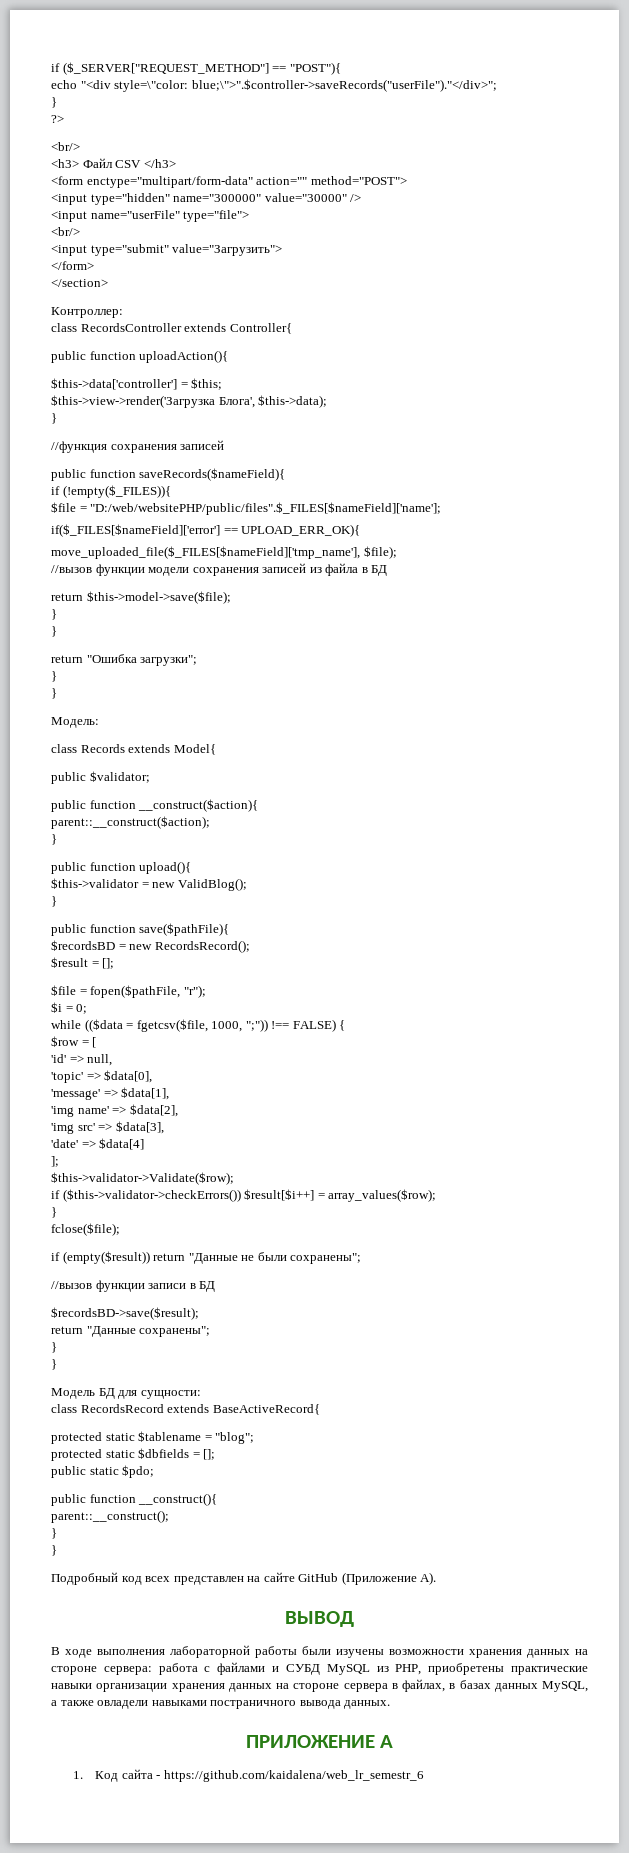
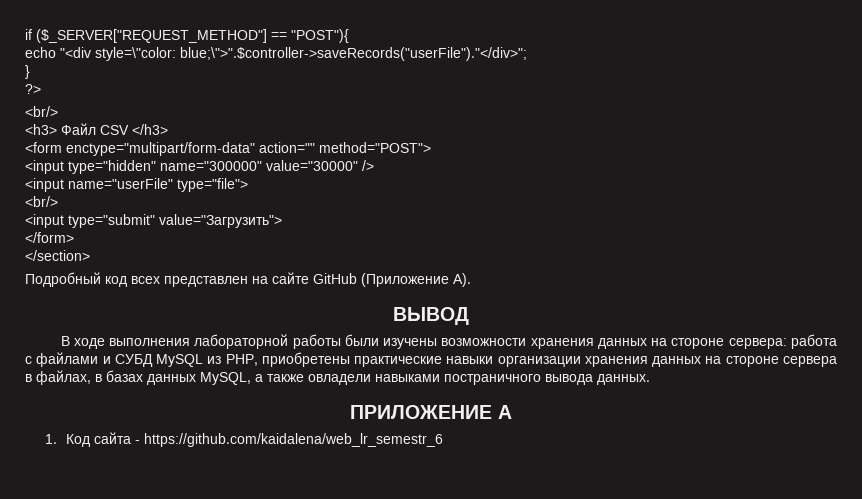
[51,307,123,318] [51,323,292,334] [51,350,229,363] [51,378,223,390] [51,395,328,408] [51,413,57,424] [51,440,225,453] [51,468,286,481] [51,485,171,498] [51,502,442,515] [51,524,361,537] [51,546,397,559] [51,563,388,576] [51,591,231,604] [51,609,57,620] [51,626,57,637] [51,654,198,666] [51,671,57,682] [51,688,57,699] [51,717,99,728] [51,744,216,755] [51,771,150,784] [51,799,259,812] [51,816,210,829] [51,834,57,845] [51,861,192,874] [51,878,247,891] [51,896,57,907] [51,923,230,936] [51,940,250,953] [51,957,115,969] [51,985,206,998] [51,1002,88,1014] [51,1019,346,1032] [51,1036,97,1048] [51,1054,113,1066] [51,1070,153,1083] [51,1087,170,1100] [51,1104,178,1117] [51,1121,164,1134] [51,1138,145,1150] [51,1156,59,1167] [51,1172,234,1185] [51,1189,437,1202] [51,1207,57,1218] [51,1223,120,1236] [51,1251,362,1264] [51,1280,216,1292] [51,1307,199,1320] [51,1326,211,1337] [51,1342,57,1353] [51,1359,57,1370] [51,1388,201,1399] [51,1404,320,1415] [51,1431,255,1444] [51,1448,216,1461] [51,1465,155,1478] [51,1493,218,1506] [51,1510,169,1523] [51,1528,57,1539] [51,1545,57,1556] // Контроллер: // class RecordsController extends Controller{ // public function uploadAction(){ // $this->data['controller'] = $this; // $this->view->render('Загрузка Блога', $this->data); // } // //функция сохранения записей // public function saveRecords($nameField){ // if (!empty($_FILES)){ // $file = "D:/web/websitePHP/public/files".$_FILES[$nameField]['name']; // if($_FILES[$nameField]['error'] == UPLOAD_ERR_OK){ // move_uploaded_file($_FILES[$nameField]['tmp_name'], $file); // //вызов функции модели сохранения записей из файла в БД // return $this->model->save($file); // } // } // return "Ошибка загрузки"; // } // } // Модель: // class Records extends Model{ // public $validator; // public function __construct($action){ // parent::__construct($action); // } // public function upload(){ // $this->validator = new ValidBlog(); // } // public function save($pathFile){ // $recordsBD = new RecordsRecord(); // $result = []; // $file = fopen($pathFile, "r"); // $i = 0; // while (($data = fgetcsv($file, 1000, ";")) !== FALSE) { // $row = [ // 'id' => null, // 'topic' => $data[0], // 'message' => $data[1], // 'img name' => $data[2], // 'img src' => $data[3], // 'date' => $data[4] // ]; // $this->validator->Validate($row); // if ($this->validator->checkErrors()) $result[$i++] = array_values($row); // } // fclose($file); // if (empty($result)) return "Данные не были сохранены"; // //вызов функции записи в БД // $recordsBD->save($result); // return "Данные сохранены"; // } // } // Модель БД для сущности: // class RecordsRecord extends BaseActiveRecord{ // protected static $tablename = "blog"; // protected static $dbfields = []; // public static $pdo; // public function __construct(){ // parent::__construct(); // } // } -> (90, 255) none

